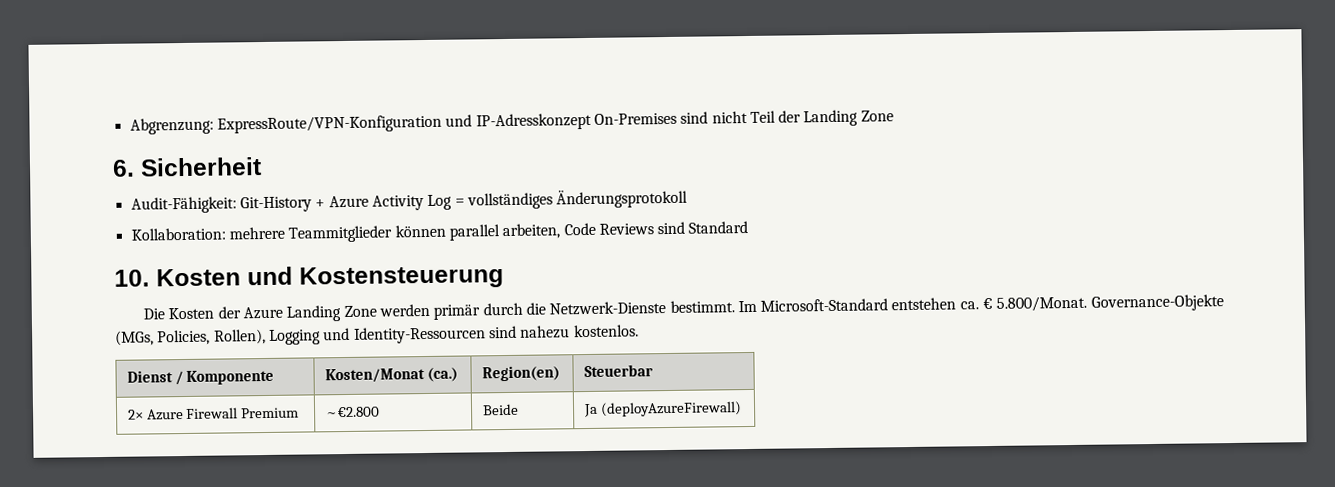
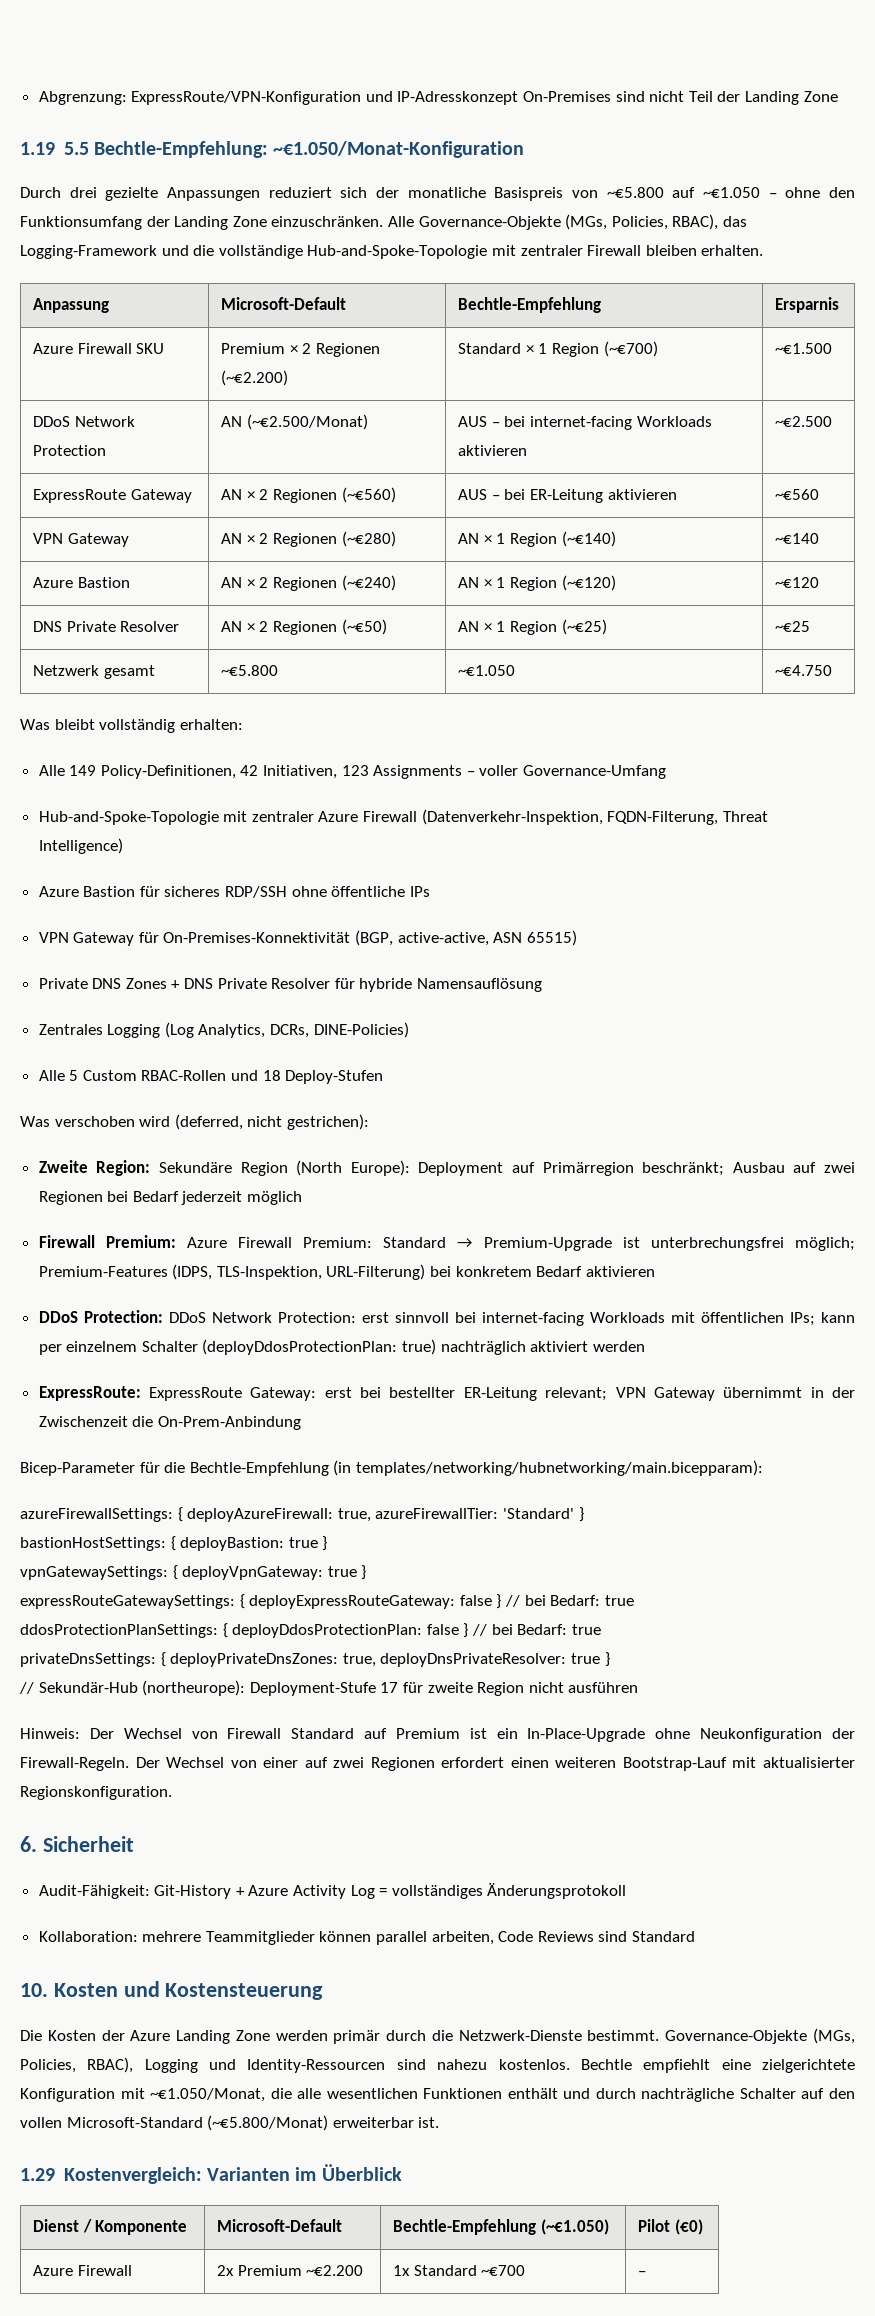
(894, 116) none -> [20,141,525,158] [20,187,855,201] [20,214,747,230] [20,245,764,259] [33,298,110,313] [221,297,347,310] [458,297,602,313] [775,297,840,313] [33,343,165,354] [221,343,381,357] [221,370,289,386] [458,341,658,357] [775,343,833,354] [33,416,135,427] [33,445,107,456] [221,414,368,430] [458,416,712,430] [458,445,528,456] [775,416,833,427] [33,489,192,503] [221,487,396,503] [458,489,677,503] [775,489,820,500] [33,533,129,547] [221,531,396,547] [458,531,616,547] [775,533,820,544] [33,577,130,588] [221,575,396,591] [458,575,616,591] [775,577,820,588] [33,621,180,632] [221,619,387,635] [458,619,607,635] [775,621,811,632] [33,665,155,679] [221,665,279,676] [458,665,516,676] [775,665,833,676] [20,719,243,733] [38,765,667,779] [38,809,768,825] [38,838,123,854] [38,886,430,898] [38,930,577,946] [38,978,543,992] [38,1022,409,1038] [38,1070,384,1084] [20,1114,369,1130] [38,1160,856,1176] [38,1191,303,1205] [38,1235,855,1251] [38,1264,655,1280] [38,1310,856,1326] [38,1339,645,1355] [38,1386,856,1401] [38,1416,301,1430] [20,1460,763,1476] [20,1507,584,1522] [20,1536,328,1551] [20,1565,367,1580] [20,1594,634,1609] [20,1623,601,1638] [20,1652,610,1667] [19,1680,639,1696] [20,1728,855,1742] [20,1757,856,1771] [20,1786,172,1800] // 1.19 5.5 Bechtle-Empfehlung: ~€1.050/Monat-Konfiguration // Durch drei gezielte Anpassungen reduziert sich der monatliche Basispreis von ~€5.800 auf ~€1.050 – ohne den Funktionsumfang der Landing Zone einzuschränken. Alle Governance-Objekte (MGs, Policies, RBAC), das Logging-Framework und die vollständige Hub-and-Spoke-Topologie mit zentraler Firewall bleiben erhalten. // Anpassung | Microsoft-Default | Bechtle-Empfehlung | Ersparnis // Azure Firewall SKU | Premium × 2 Regionen (~€2.200) | Standard × 1 Region (~€700) | ~€1.500 // DDoS Network Protection | AN (~€2.500/Monat) | AUS – bei internet-facing Workloads aktivieren | ~€2.500 // ExpressRoute Gateway | AN × 2 Regionen (~€560) | AUS – bei ER-Leitung aktivieren | ~€560 // VPN Gateway | AN × 2 Regionen (~€280) | AN × 1 Region (~€140) | ~€140 // Azure Bastion | AN × 2 Regionen (~€240) | AN × 1 Region (~€120) | ~€120 // DNS Private Resolver | AN × 2 Regionen (~€50) | AN × 1 Region (~€25) | ~€25 // Netzwerk gesamt | ~€5.800 | ~€1.050 | ~€4.750 // Was bleibt vollständig erhalten: // Alle 149 Policy-Definitionen, 42 Initiativen, 123 Assignments – voller Governance-Umfang // Hub-and-Spoke-Topologie mit zentraler Azure Firewall (Datenverkehr-Inspektion, FQDN-Filterung, Threat Intelligence) // Azure Bastion für sicheres RDP/SSH ohne öffentliche IPs // VPN Gateway für On-Premises-Konnektivität (BGP, active-active, ASN 65515) // Private DNS Zones + DNS Private Resolver für hybride Namensauflösung // Zentrales Logging (Log Analytics, DCRs, DINE-Policies) // Alle 5 Custom RBAC-Rollen und 18 Deploy-Stufen // Was verschoben wird (deferred, nicht gestrichen): // Zweite Region: Sekundäre Region (North Europe): Deployment auf Primärregion beschränkt; Ausbau auf zwei Regionen bei Bedarf jederzeit möglich // Firewall Premium: Azure Firewall Premium: Standard → Premium-Upgrade ist unterbrechungsfrei möglich; Premium-Features (IDPS, TLS-Inspektion, URL-Filterung) bei konkretem Bedarf aktivieren // DDoS Protection: DDoS Network Protection: erst sinnvoll bei internet-facing Workloads mit öffentlichen IPs; kann per einzelnem Schalter (deployDdosProtectionPlan: true) nachträglich aktiviert werden // ExpressRoute: ExpressRoute Gateway: erst bei bestellter ER-Leitung relevant; VPN Gateway übernimmt in der Zwischenzeit die On-Prem-Anbindung // Bicep-Parameter für die Bechtle-Empfehlung (in templates/networking/hubnetworking/main.bicepparam): // azureFirewallSettings: { deployAzureFirewall: true, azureFirewallTier: 'Standard' } // bastionHostSettings: { deployBastion: true } // vpnGatewaySettings: { deployVpnGateway: true } // expressRouteGatewaySettings: { deployExpressRouteGateway: false } // bei Bedarf: true // ddosProtectionPlanSettings: { deployDdosProtectionPlan: false } // bei Bedarf: true // privateDnsSettings: { deployPrivateDnsZones: true, deployDnsPrivateResolver: true } // // Sekundär-Hub (northeurope): Deployment-Stufe 17 für zweite Region nicht ausführen // Hinweis: Der Wechsel von Firewall Standard auf Premium ist ein In-Place-Upgrade ohne Neukonfiguration der Firewall-Regeln. Der Wechsel von einer auf zwei Regionen erfordert einen weiteren Bootstrap-Lauf mit aktualisierter Regionskonfiguration.
[737,294,1224,313] [115,328,266,346] Im Microsoft-Standard entstehen ca. € 5.800/Monat. Governance-Objekte (MGs, Policies, Rollen), -> [665,2028,855,2044] [20,2057,134,2073] Governance-Objekte (MGs, Policies, RBAC),
[126,369,275,386] [324,367,458,384] [481,365,560,382] [583,364,653,378] [127,407,300,421] [325,406,380,418] [481,403,519,416] [582,401,742,418] // Dienst / Komponente | Kosten/Monat (ca.) | Region(en) | Steuerbar // 2× Azure Firewall Premium | ~€2.800 | Beide | Ja (deployAzureFirewall) -> [580,2059,856,2073] [20,2088,855,2102] [20,2115,440,2131] [20,2164,402,2184] [33,2219,188,2235] [217,2219,343,2232] [393,2219,609,2235] [638,2219,703,2235] [33,2265,132,2276] [217,2265,364,2276] [393,2265,526,2276] [638,2271,647,2276] Bechtle empfiehlt eine zielgerichtete Konfiguration mit ~€1.050/Monat, die alle wesentlichen Funktionen enthält und durch nachträgliche Schalter auf den vollen Microsoft-Standard (~€5.800/Monat) erweiterbar ist. // 1.29 Kostenvergleich: Varianten im Überblick // Dienst / Komponente | Microsoft-Default | Bechtle-Empfehlung (~€1.050) | Pilot (€0) // Azure Firewall | 2x Premium ~€2.200 | 1x Standard ~€700 | –

